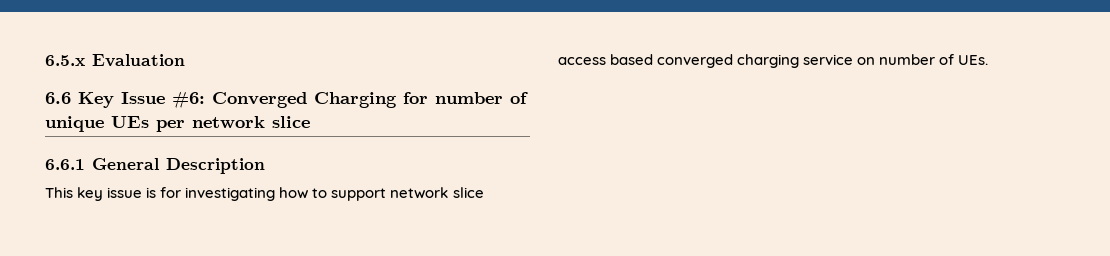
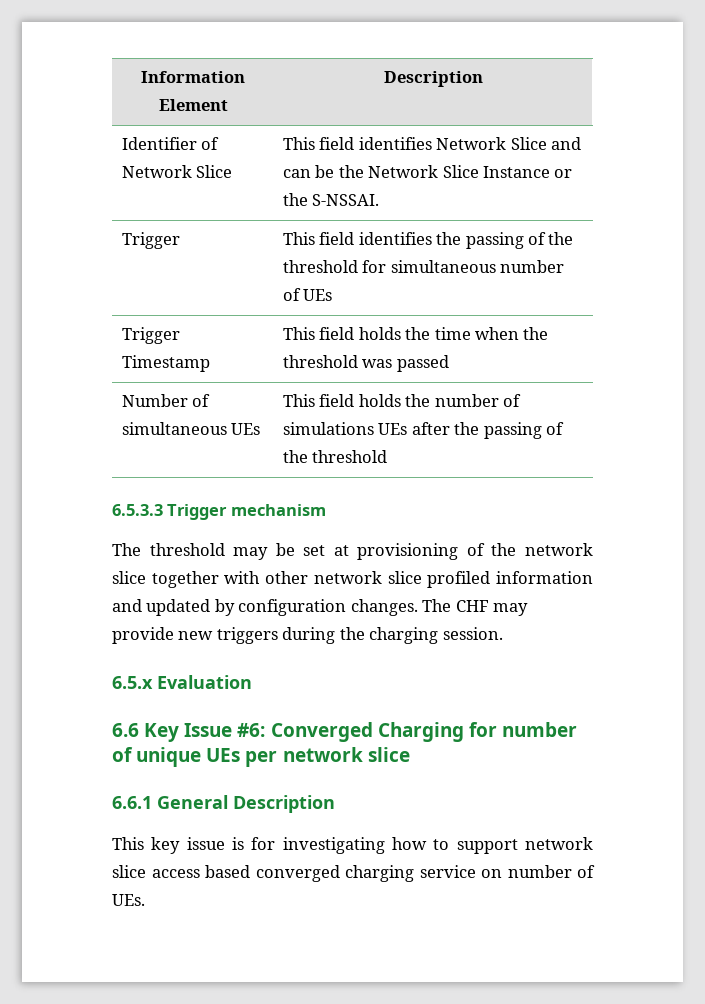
(45, 60) none -> [141,71,245,83] [158,99,228,111] [383,71,483,87] [121,137,220,150] [121,165,233,178] [282,137,581,150] [282,165,573,178] [282,193,380,206] [121,232,180,249] [282,232,574,249] [282,260,565,273] [282,288,333,301] [121,327,180,344] [121,355,210,372] [282,327,549,340] [282,355,449,372] [121,394,211,407] [121,422,261,435] [282,394,521,407] [282,422,564,439] [282,450,388,463] [112,504,326,520] [112,543,593,560] [112,571,593,588] [112,599,529,616] [112,627,503,644] Information Element | Description // Identifier of Network Slice | This field identifies Network Slice and can be the Network Slice Instance or the S-NSSAI. // Trigger | This field identifies the passing of the threshold for simultaneous number of UEs // Trigger Timestamp | This field holds the time when the threshold was passed // Number of simultaneous UEs | This field holds the number of simulations UEs after the passing of the threshold // 6.5.3.3 Trigger mechanism // The threshold may be set at provisioning of the network slice together with other network slice profiled information and updated by configuration changes. The CHF may provide new triggers during the charging session. //

